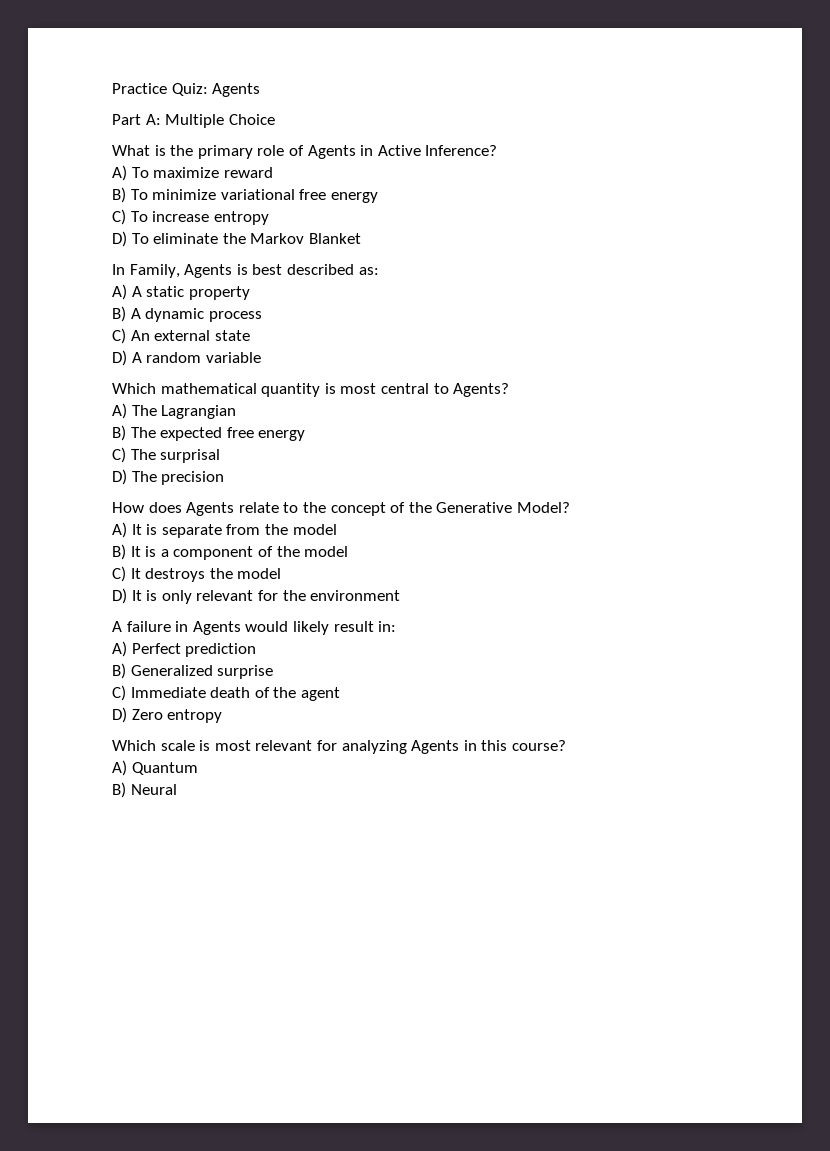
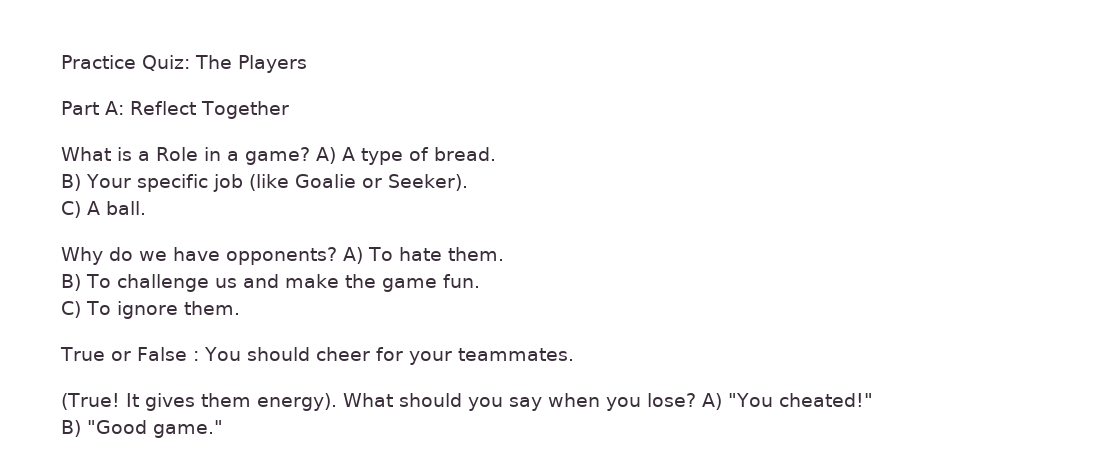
[212,83,261,97] Agents -> [195,55,307,73] The Players
[165,114,275,128] Multiple Choice -> [129,101,289,119] Reflect Together
[170,145,498,159] [112,165,273,181] [112,187,378,203] [112,209,269,225] [112,231,361,247] [112,264,379,278] [112,284,250,300] [112,306,262,322] [112,328,250,344] [112,350,261,366] [112,383,510,397] [112,403,237,419] [112,425,306,441] [112,447,221,463] [112,469,225,485] [112,502,570,516] [112,522,337,538] [112,544,349,560] [112,566,282,582] [112,588,401,604] [112,621,397,635] [112,641,257,657] [112,663,274,679] [112,685,340,701] [112,707,223,723] [112,740,566,754] [112,760,198,776] [112,782,177,798] the primary role of Agents in Active Inference? // A) To maximize reward // B) To minimize variational free energy // C) To increase entropy // D) To eliminate the Markov Blanket // In Family, Agents is best described as: // A) A static property // B) A dynamic process // C) An external state // D) A random variable // Which mathematical quantity is most central to Agents? // A) The Lagrangian // B) The expected free energy // C) The surprisal // D) The precision // How does Agents relate to the concept of the Generative Model? // A) It is separate from the model // B) It is a component of the model // C) It destroys the model // D) It is only relevant for the environment // A failure in Agents would likely result in: // A) Perfect prediction // B) Generalized surprise // C) Immediate death of the agent // D) Zero entropy // Which scale is most relevant for analyzing Agents in this course? // A) Quantum // B) Neural -> [138,147,496,165] [61,174,468,192] [61,201,146,218] [61,247,504,265] [61,274,480,292] [61,301,240,319] [60,347,574,365] [61,393,873,411] [61,420,223,438] a Role in a game? A) A type of bread. // B) Your specific job (like Goalie or Seeker). // C) A ball. // Why do we have opponents? A) To hate them. // B) To challenge us and make the game fun. // C) To ignore them. // True or False : You should cheer for your teammates. // (True! It gives them energy). What should you say when you lose? A) "You cheated!" // B) "Good game."

